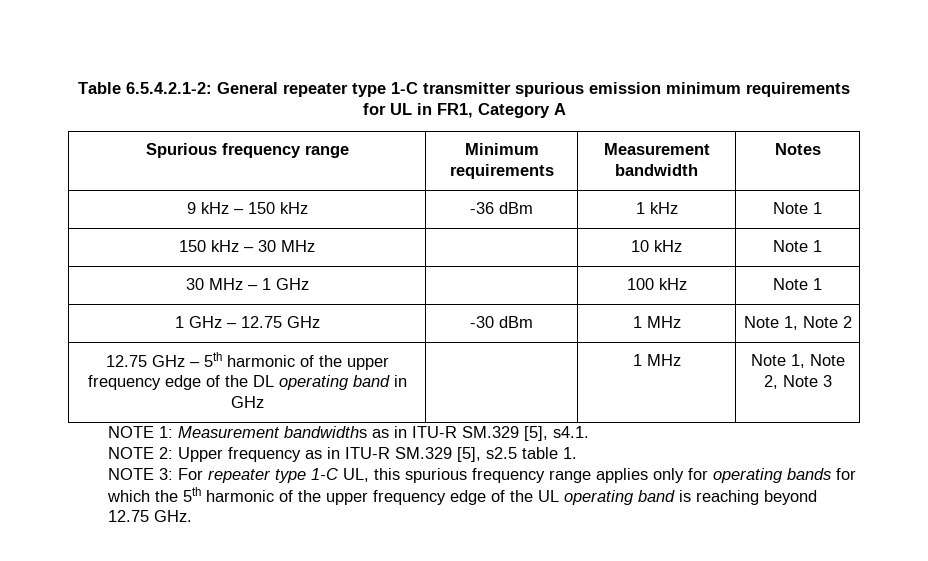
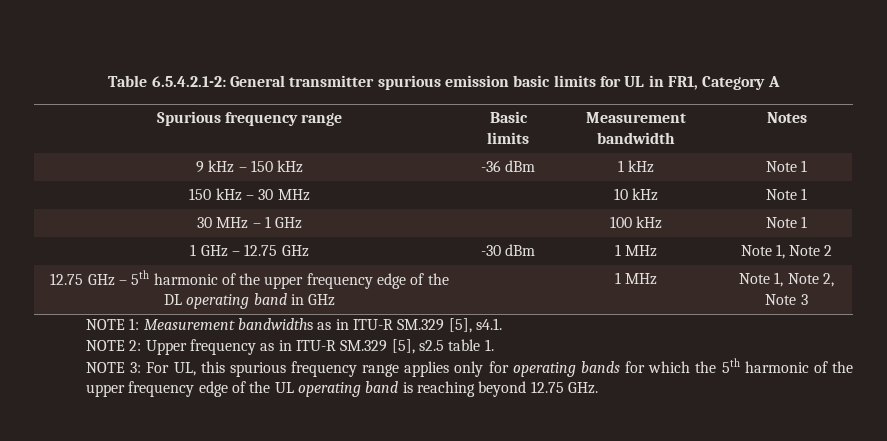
[283,82,418,97] repeater type 1-C -> (286, 81) none
[666,82,850,97] minimum requirements -> [513,75,596,87] basic limits
[464,143,539,155] [449,164,554,179] Minimum requirements -> [489,111,528,123] [487,132,529,144] Basic limits
[207,468,338,483] repeater type 1-C -> (170, 367) none

